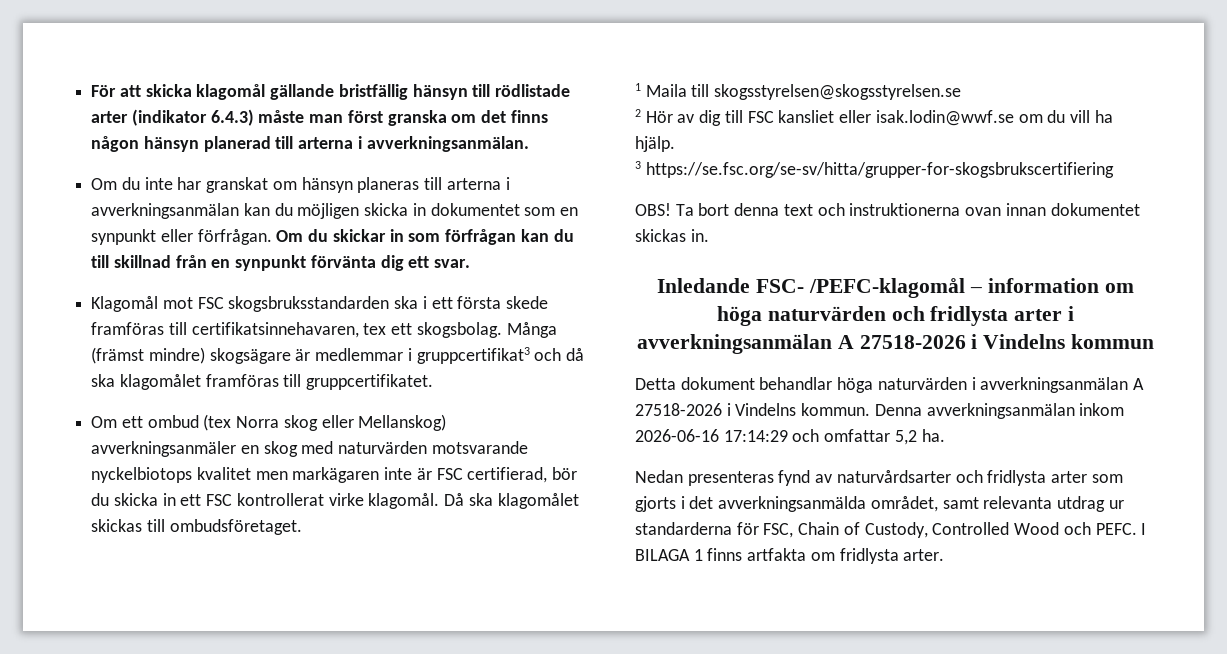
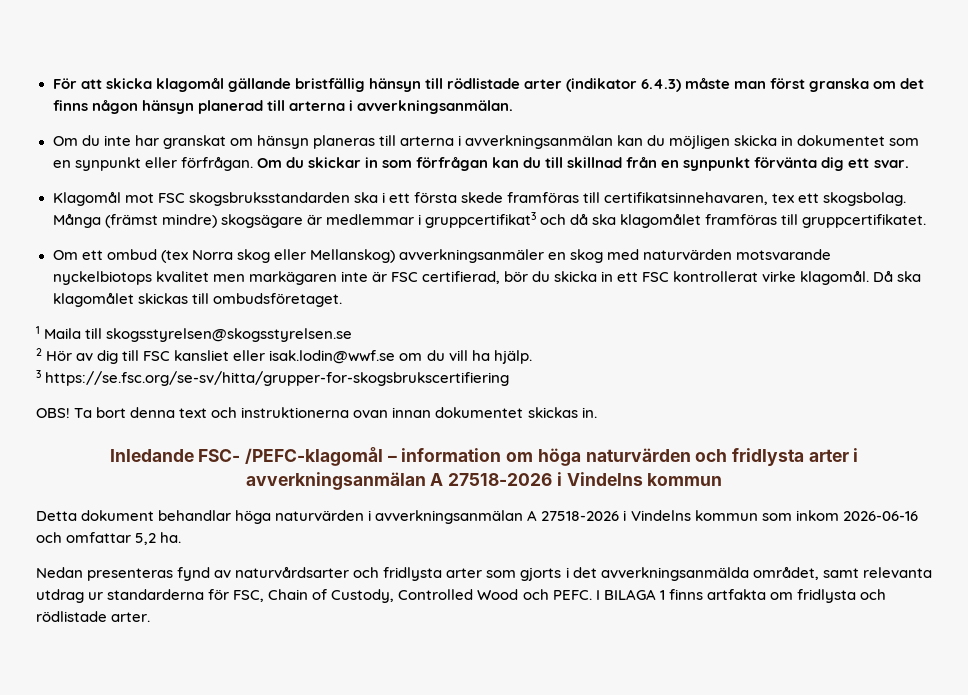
[801,403,1075,419] kommun. Denna avverkningsanmälan -> [694,510,792,521] kommun som
[723,430,788,442] 17:14:29 -> (918, 516) none
(899, 556) none -> [859,589,886,600] [36,611,107,622] och rödlistade

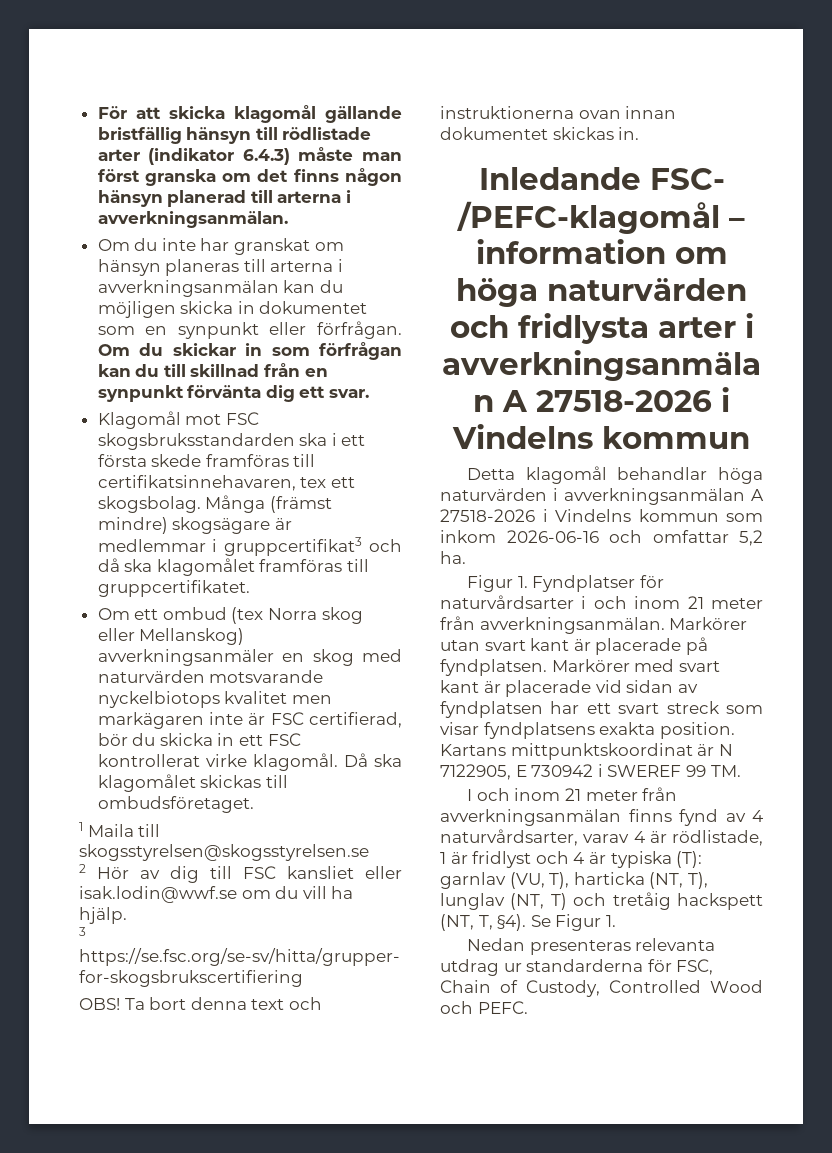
[81,510,155,521] dokument -> [525,466,607,484] klagomål
[36,566,859,581] Nedan presenteras fynd av naturvårdsarter och fridlysta arter som gjorts i det avverkningsanmälda området, samt -> [467,575,664,592] [440,595,763,609] [440,616,748,634] [440,637,708,655] [440,659,720,676] [440,680,698,697] [440,701,763,718] [440,722,735,739] [440,743,733,760] [440,764,741,780] [467,787,678,801] [440,809,763,826] [440,829,763,846] [440,851,703,868] [440,872,708,889] [440,892,763,910] [440,914,616,931] [467,938,631,955] Figur 1. Fyndplatser för naturvårdsarter i och inom 21 meter från avverkningsanmälan. Markörer utan svart kant är placerade på fyndplatsen. Markörer med svart kant är placerade vid sidan av fyndplatsen har ett svart streck som visar fyndplatsens exakta position. Kartans mittpunktskoordinat är N 7122905, E 730942 i SWEREF 99 TM. // I och inom 21 meter från avverkningsanmälan finns fynd av 4 naturvårdsarter, varav 4 är rödlistade, 1 är fridlyst och 4 är typiska (T): garnlav (VU, T), harticka (NT, T), lunglav (NT, T) och tretåig hackspett (NT, T, §4). Se Figur 1. // Nedan presenteras
[595,589,886,603] [36,611,151,622] I BILAGA 1 finns artfakta om fridlysta och rödlistade arter. -> (528, 1007) none

